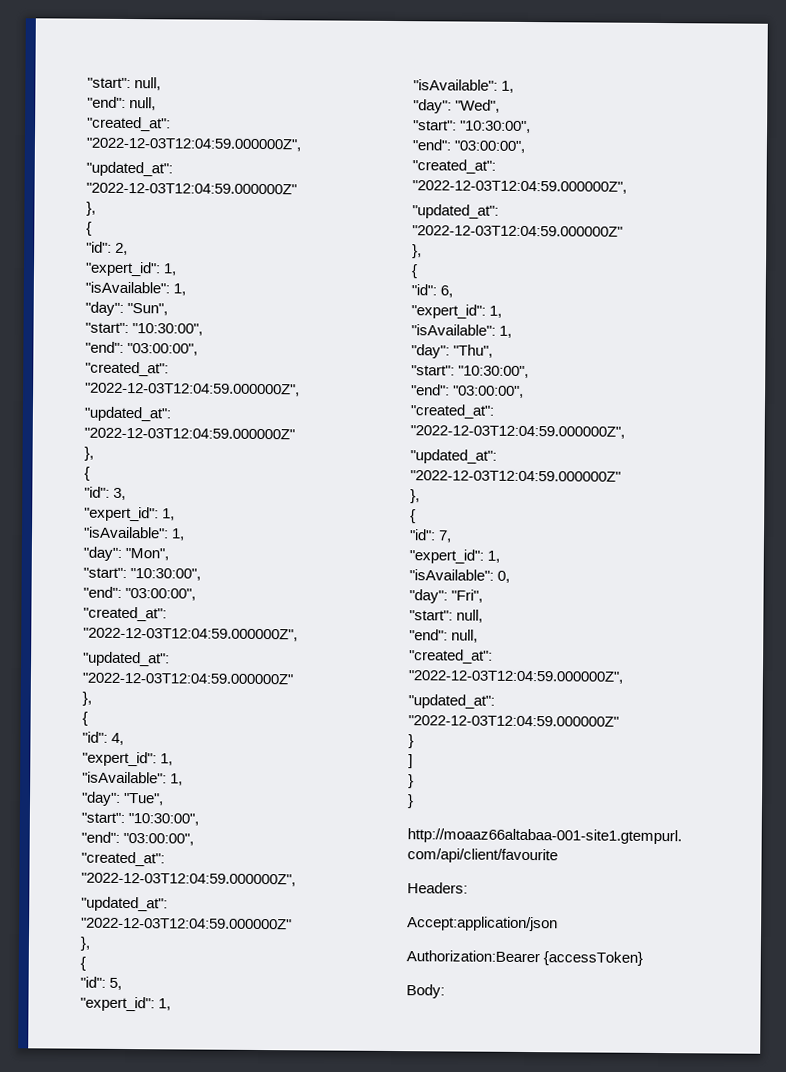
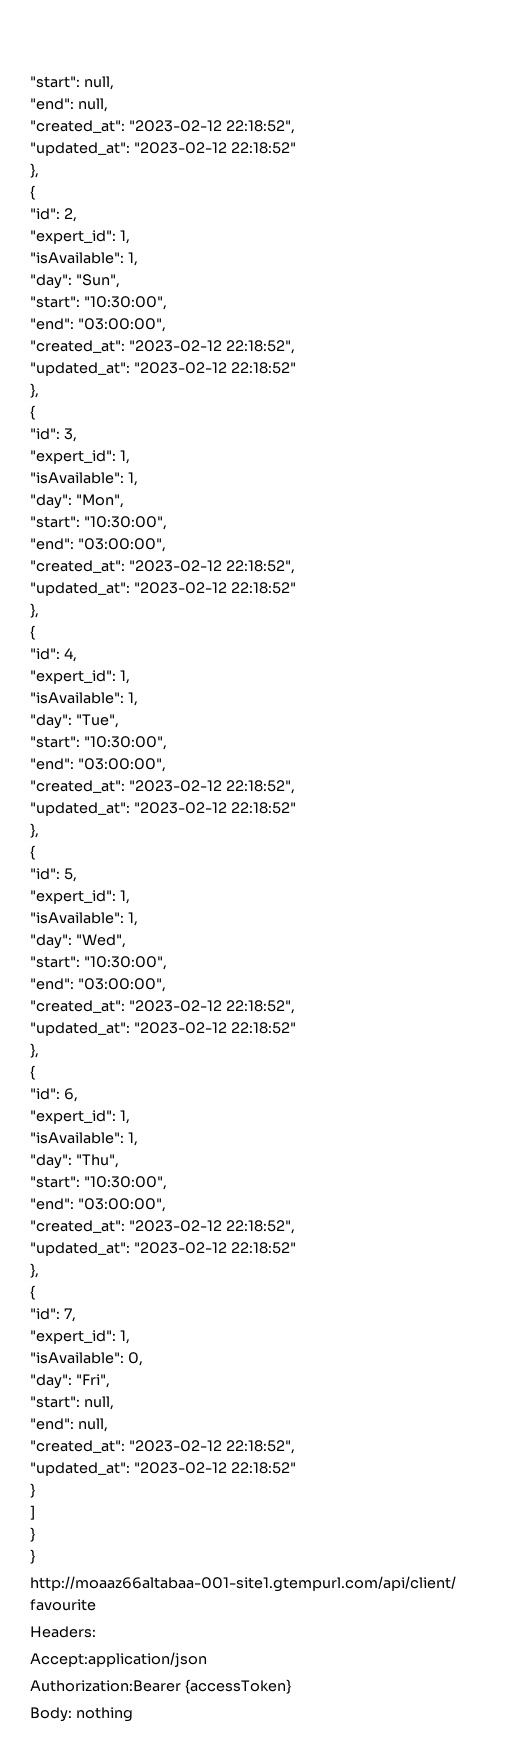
[87,77,162,91] [87,96,157,111] [87,116,171,132] [86,137,301,152] [86,161,173,177] [86,182,297,195] "start": null, // "end": null, // "created_at": "2022-12-03T12:04:59.000000Z", // "updated_at": "2022-12-03T12:04:59.000000Z" -> [30,76,114,90] [30,98,108,112] [30,120,295,134] [30,142,296,156] "start": null, // "end": null, // "created_at": "2023-02-12 22:18:52", // "updated_at": "2023-02-12 22:18:52"
[85,382,300,397] [84,406,171,422] [84,427,295,440] "2022-12-03T12:04:59.000000Z", // "updated_at": "2022-12-03T12:04:59.000000Z" -> [128,340,295,354] [30,362,296,376] "2023-02-12 22:18:52", // "updated_at": "2023-02-12 22:18:52"
[83,627,298,642] [83,651,170,667] [82,672,293,685] "2022-12-03T12:04:59.000000Z", // "updated_at": "2022-12-03T12:04:59.000000Z" -> [128,560,295,574] [30,582,296,596] "2023-02-12 22:18:52", // "updated_at": "2023-02-12 22:18:52"
[81,872,296,887] [81,896,168,912] [81,917,292,930] "2022-12-03T12:04:59.000000Z", // "updated_at": "2022-12-03T12:04:59.000000Z" -> [128,780,295,794] [30,802,296,816] "2023-02-12 22:18:52", // "updated_at": "2023-02-12 22:18:52"
[412,180,627,194] [412,204,499,219] [412,225,623,237] "2022-12-03T12:04:59.000000Z", // "updated_at": "2022-12-03T12:04:59.000000Z" -> [128,1000,295,1014] [30,1022,296,1036] "2023-02-12 22:18:52", // "updated_at": "2023-02-12 22:18:52"
[410,425,625,439] [410,449,497,464] [410,470,621,482] "2022-12-03T12:04:59.000000Z", // "updated_at": "2022-12-03T12:04:59.000000Z" -> [128,1220,295,1234] [30,1242,296,1256] "2023-02-12 22:18:52", // "updated_at": "2023-02-12 22:18:52"
[408,670,623,684] [408,694,495,709] [408,715,619,727] "2022-12-03T12:04:59.000000Z", // "updated_at": "2022-12-03T12:04:59.000000Z" -> [128,1440,295,1454] [30,1462,296,1476] "2023-02-12 22:18:52", // "updated_at": "2023-02-12 22:18:52"
(445, 991) none -> [75,1707,133,1722] nothing

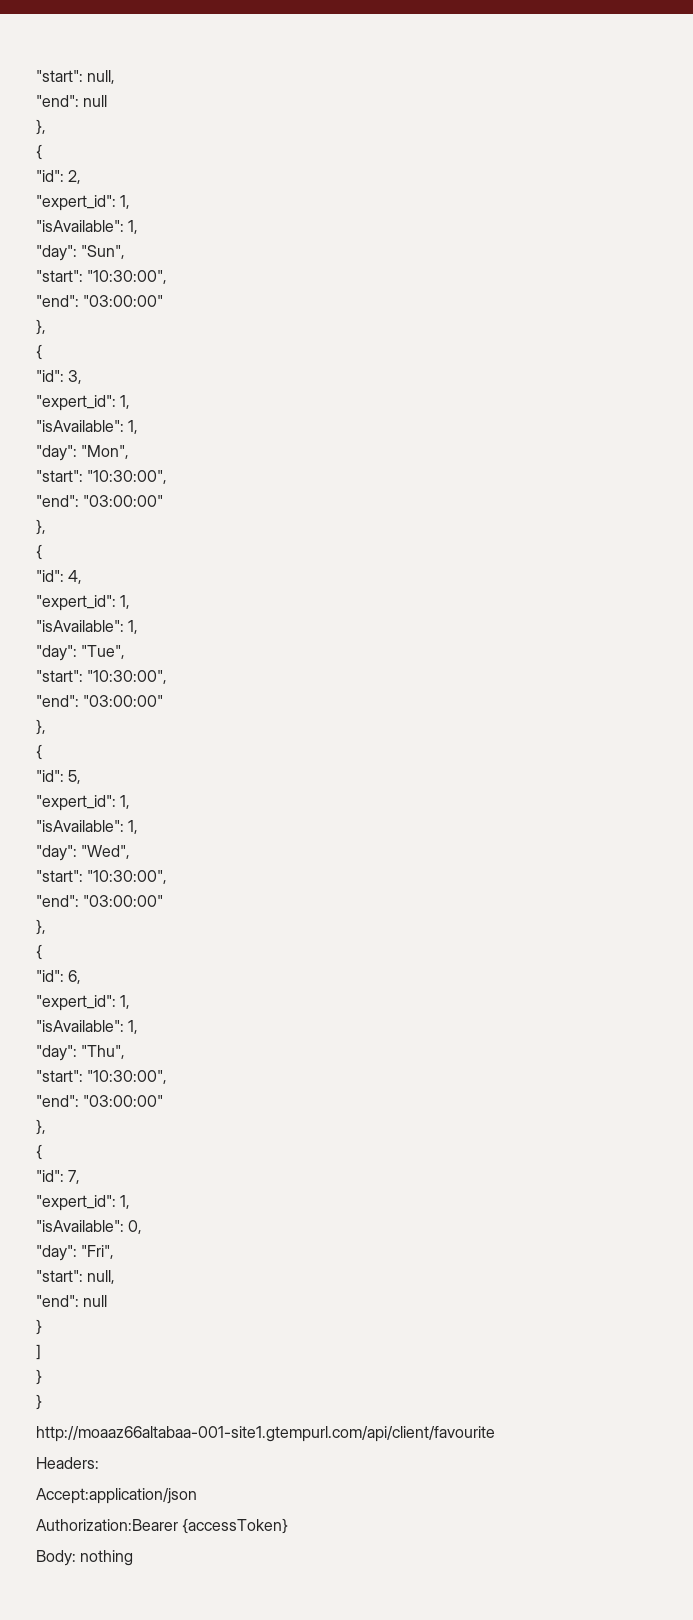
[30,76,114,90] [30,98,108,112] [30,120,295,134] [30,142,296,156] "start": null, // "end": null, // "created_at": "2023-02-12 22:18:52", // "updated_at": "2023-02-12 22:18:52" -> [36,70,116,84] [36,95,108,107] "start": null, // "end": null
[77,318,166,332] [30,340,295,354] [30,362,296,376] "03:00:00", // "created_at": "2023-02-12 22:18:52", // "updated_at": "2023-02-12 22:18:52" -> [83,295,164,307] "03:00:00"
[77,538,166,552] [30,560,295,574] [30,582,296,596] "03:00:00", // "created_at": "2023-02-12 22:18:52", // "updated_at": "2023-02-12 22:18:52" -> [83,495,164,507] "03:00:00"
[77,758,166,772] [30,780,295,794] [30,802,296,816] "03:00:00", // "created_at": "2023-02-12 22:18:52", // "updated_at": "2023-02-12 22:18:52" -> [83,695,164,707] "03:00:00"
[77,978,166,992] [30,1000,295,1014] [30,1022,296,1036] "03:00:00", // "created_at": "2023-02-12 22:18:52", // "updated_at": "2023-02-12 22:18:52" -> [83,895,164,907] "03:00:00"
[77,1198,166,1212] [30,1220,295,1234] [30,1242,296,1256] "03:00:00", // "created_at": "2023-02-12 22:18:52", // "updated_at": "2023-02-12 22:18:52" -> [83,1095,164,1107] "03:00:00"
[77,1418,108,1432] [30,1440,295,1454] [30,1462,296,1476] null, // "created_at": "2023-02-12 22:18:52", // "updated_at": "2023-02-12 22:18:52" -> [83,1295,108,1307] null

